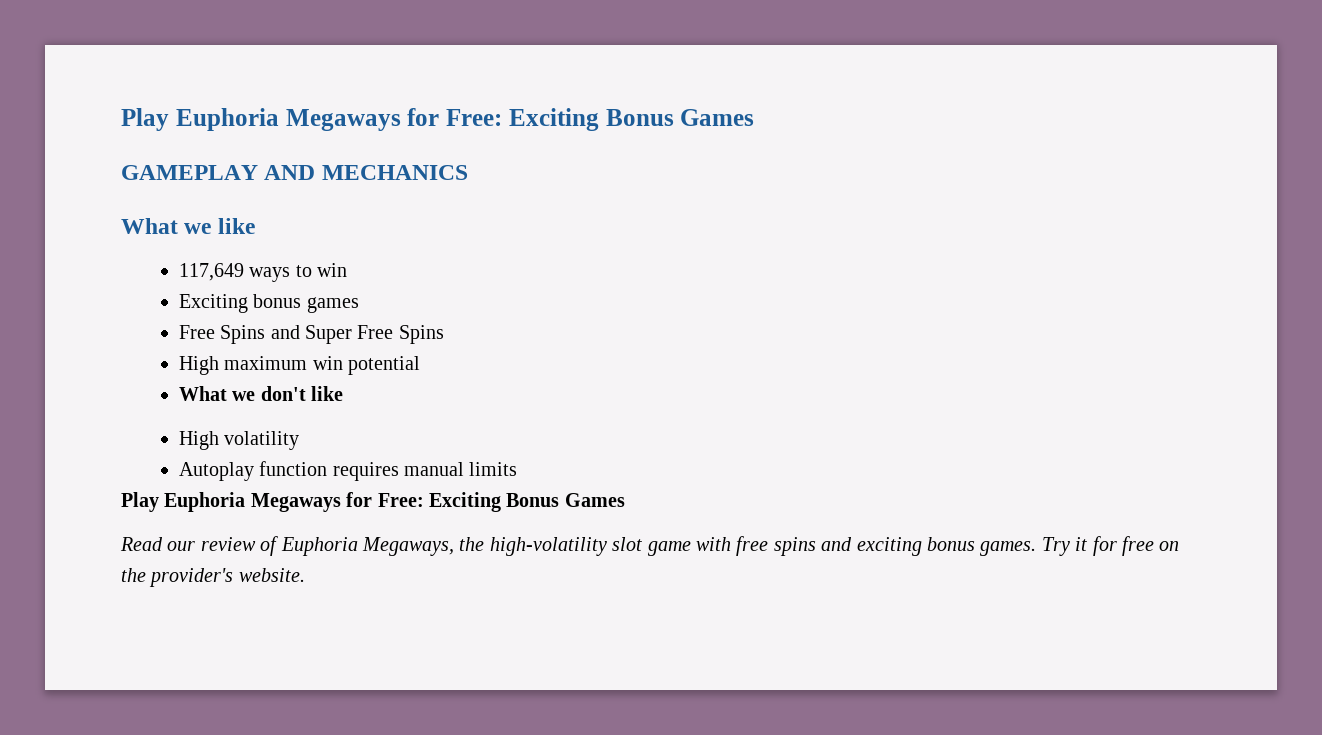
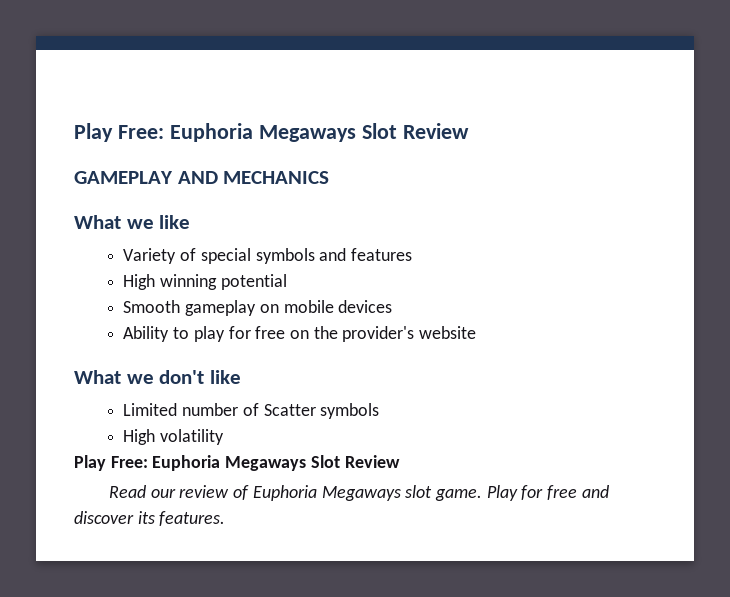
[121,108,755,131] Play Euphoria Megaways for Free: Exciting Bonus Games -> [74,123,469,142] Play Free: Euphoria Megaways Slot Review
[178,263,348,282] [178,294,359,313] [178,325,444,344] [178,356,343,375] 117,649 ways to win // Exciting bonus games // Free Spins and Super Free Spins // High maximum win -> [123,248,412,264] [123,274,218,290] Variety of special symbols and features // High winning
[178,386,344,401] [178,431,300,450] [178,461,518,481] [121,492,625,512] What we don't like // High volatility // Autoplay function requires manual limits // Play Euphoria Megaways for Free: Exciting Bonus Games -> [123,300,393,316] [123,326,477,342] [74,370,241,384] [123,403,380,419] [123,429,225,445] [74,455,400,471] Smooth gameplay on mobile devices // Ability to play for free on the provider's website // What we don't like // Limited number of Scatter symbols // High volatility // Play Free: Euphoria Megaways Slot Review
[362,536,1180,556] [121,568,305,587] Megaways, the high-volatility slot game with free spins and exciting bonus games. Try it for free on the provider's website. -> [321,485,609,501] [74,511,226,526] Megaways slot game. Play for free and discover its features.

